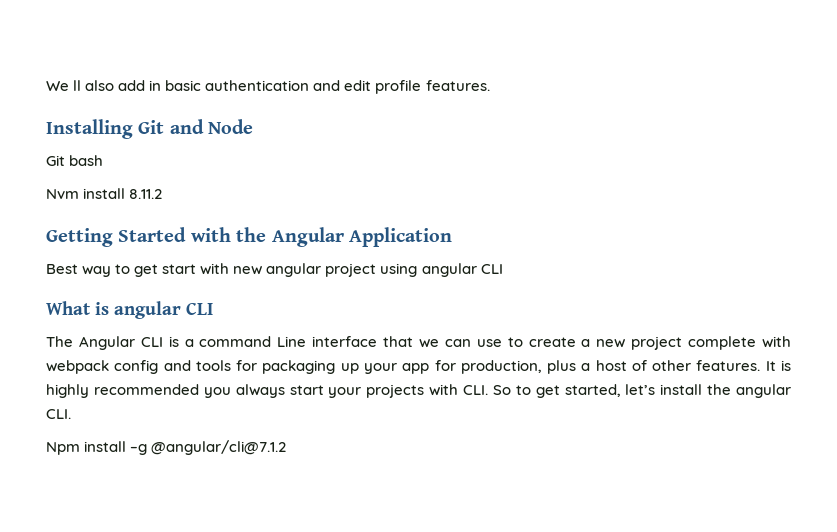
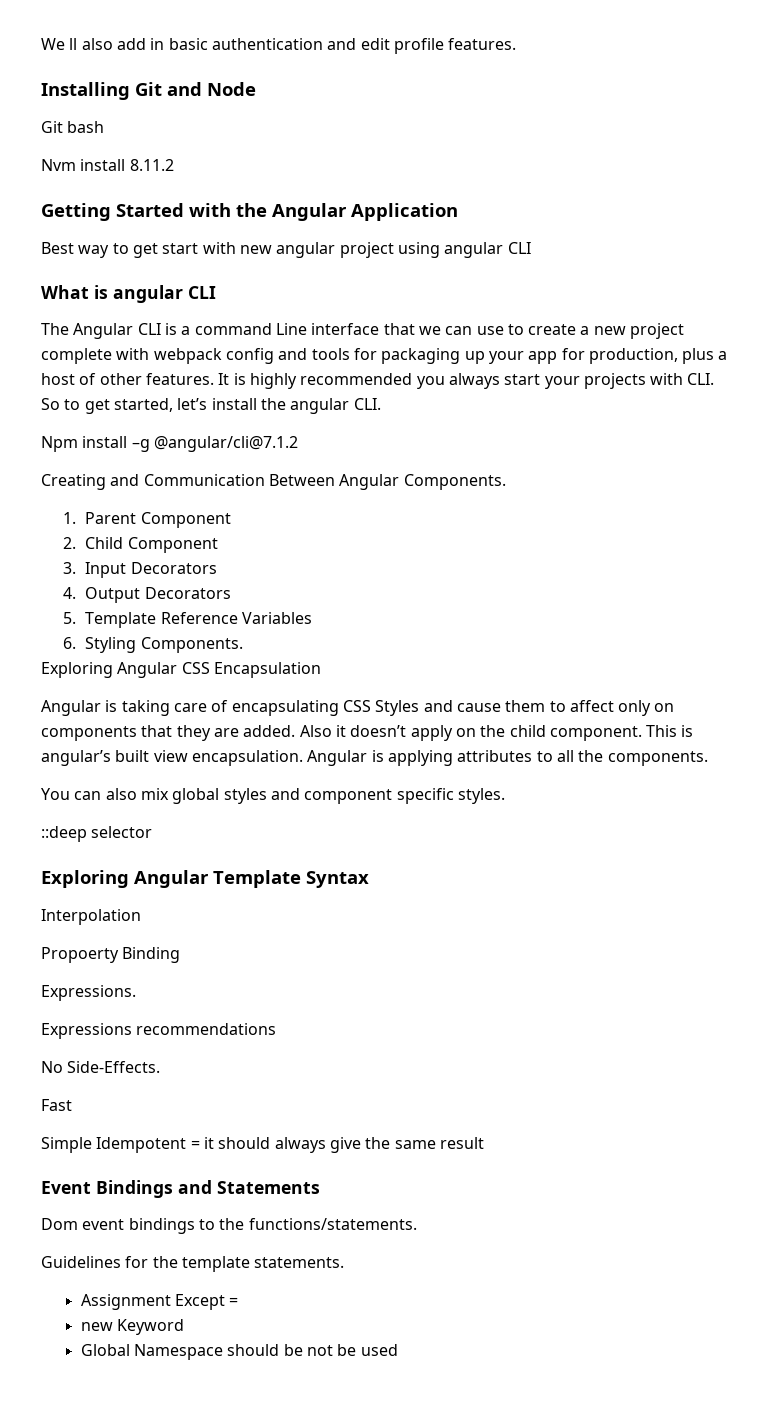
(287, 447) none -> [41,474,506,490] [63,512,231,528] [63,537,218,553] [63,562,217,578] [63,587,231,603] [63,612,313,628] [63,637,243,653] [41,662,321,678] [41,700,675,716] [41,725,694,741] [41,750,708,766] [41,788,505,804] [41,826,153,842] [41,870,369,888] [41,909,141,925] [41,947,181,963] [41,985,136,1001] [41,1023,277,1039] [41,1061,161,1073] [41,1099,72,1111] [41,1137,484,1153] [41,1180,320,1198] [41,1218,417,1234] [41,1256,345,1272] [80,1294,239,1310] [80,1319,185,1335] [80,1344,398,1360] // Creating and Communication Between Angular Components. // 1. Parent Component // 2. Child Component // 3. Input Decorators // 4. Output Decorators // 5. Template Reference Variables // 6. Styling Components. // Exploring Angular CSS Encapsulation // Angular is taking care of encapsulating CSS Styles and cause them to affect only on components that they are added. Also it doesn’t apply on the child component. This is angular’s built view encapsulation. Angular is applying attributes to all the components. // You can also mix global styles and component specific styles. // ::deep selector // Exploring Angular Template Syntax // Interpolation // Propoerty Binding // Expressions. // Expressions recommendations // No Side-Effects. // Fast // Simple Idempotent = it should always give the same result // Event Bindings and Statements // Dom event bindings to the functions/statements. // Guidelines for the template statements. // Assignment Except = // new Keyword // Global Namespace should be not be used

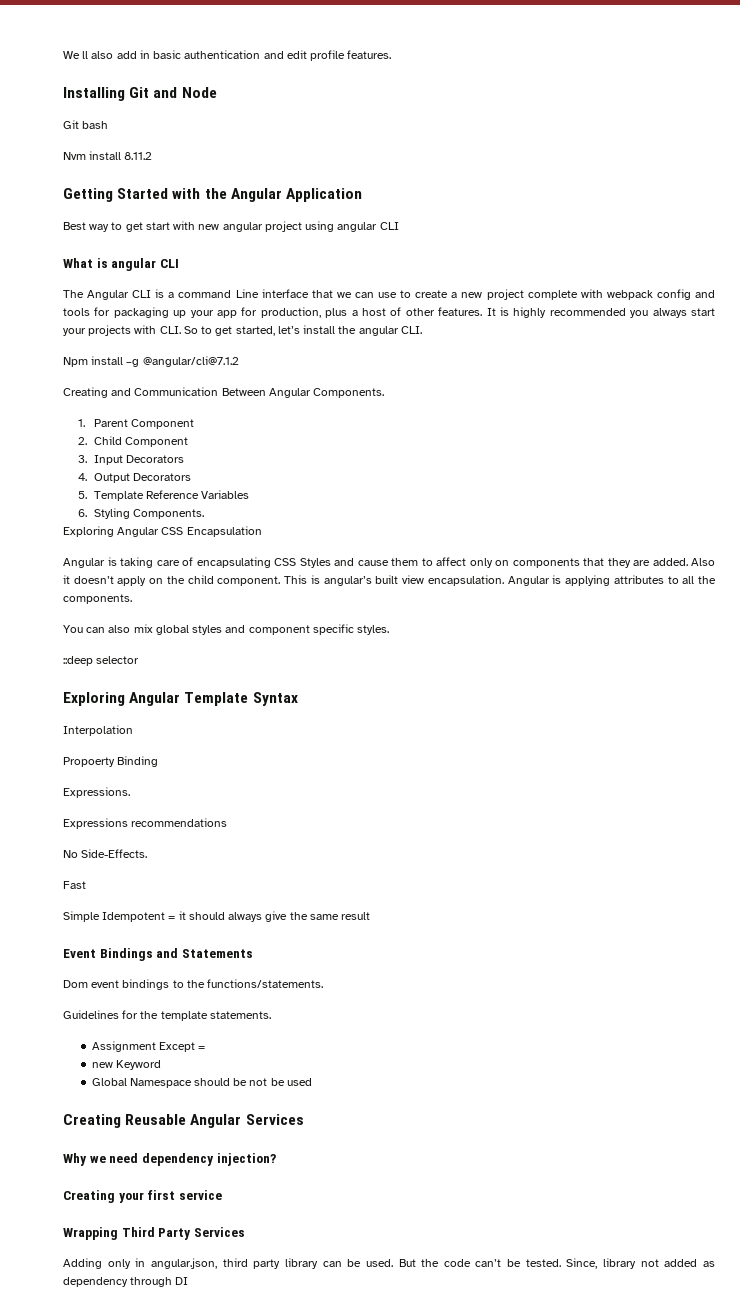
(398, 1350) none -> [63,1114,304,1128] [63,1153,276,1166] [63,1190,222,1203] [63,1227,245,1240] [63,1258,715,1269] [63,1277,189,1287] // Creating Reusable Angular Services // Why we need dependency injection? // Creating your first service // Wrapping Third Party Services // Adding only in angular.json, third party library can be used. But the code can’t be tested. Since, library not added as dependency through DI

